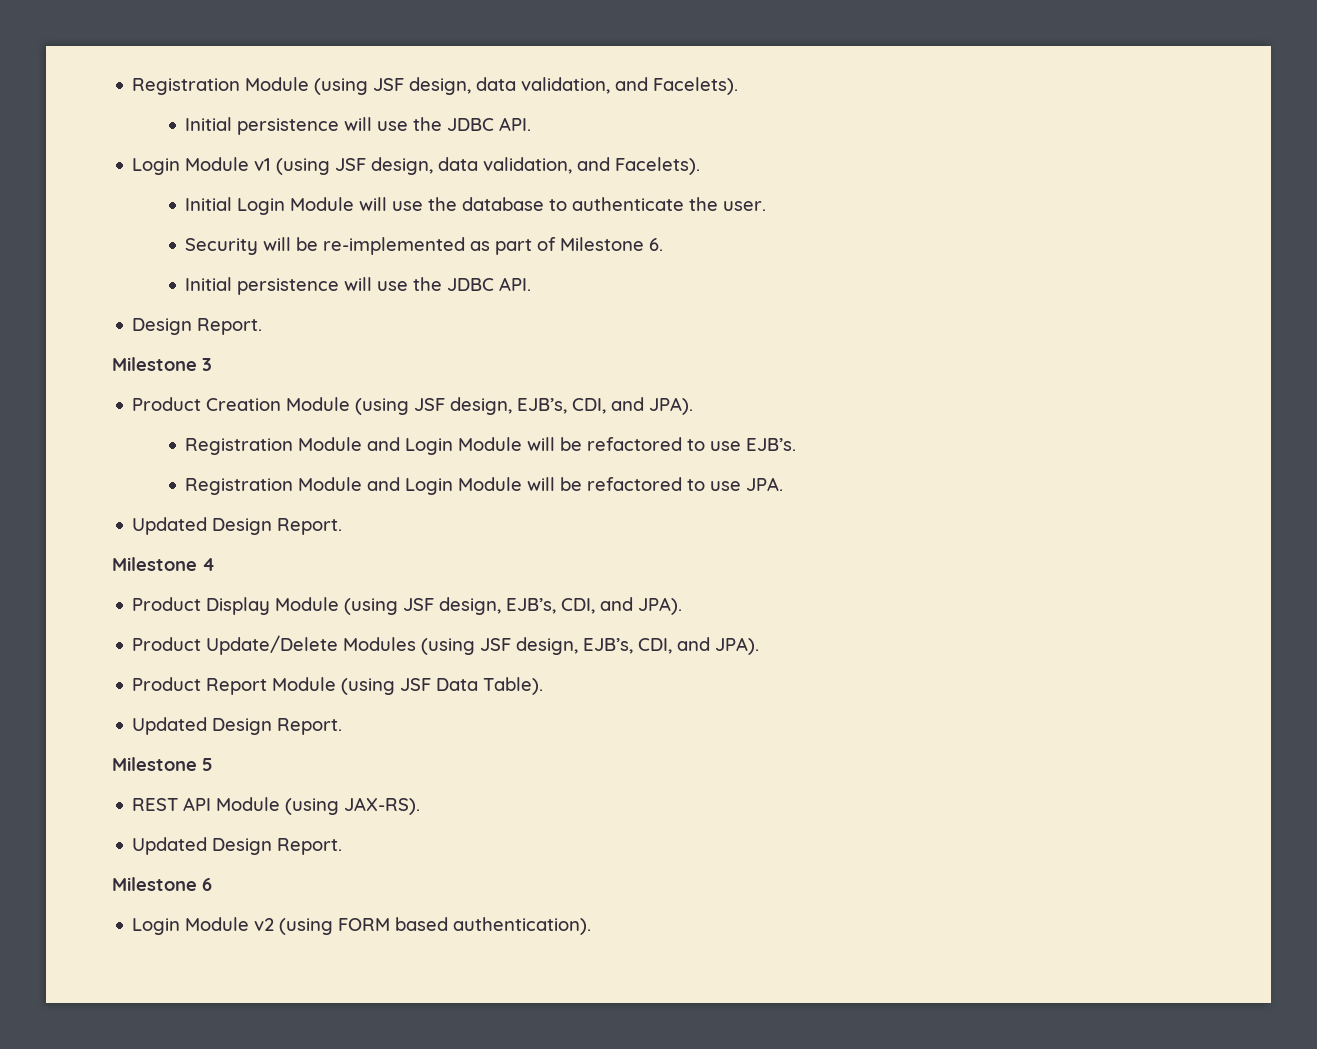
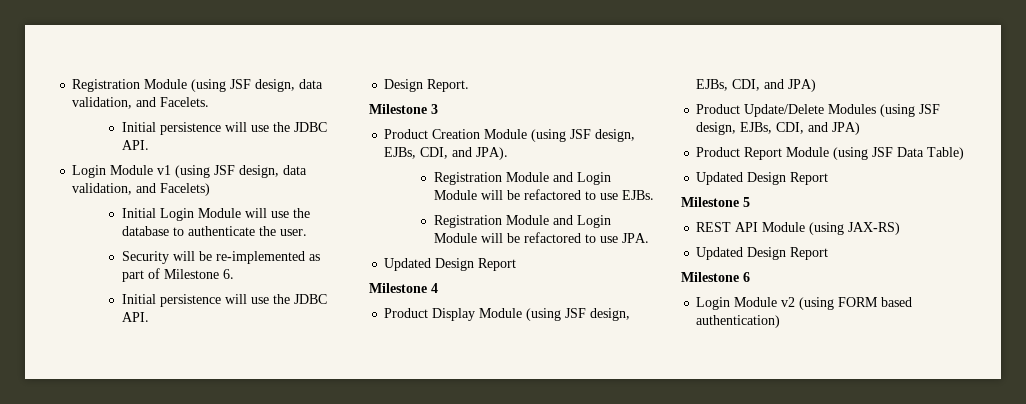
[653,77,739,95] Facelets). -> [160,97,210,107] Facelets.
[615,157,701,175] Facelets). -> [160,183,211,196] Facelets)
[517,398,568,414] EJB’s, -> [384,147,417,159] EJBs,
[746,438,797,451] EJB’s. -> [622,190,655,200] EJBs.
[277,518,343,535] Report. -> [478,258,517,271] Report
[506,597,683,615] EJB’s, CDI, and JPA). -> [696,79,817,92] EJBs, CDI, and JPA)
[583,637,760,655] EJB’s, CDI, and JPA). -> [740,122,861,135] EJBs, CDI, and JPA)
[483,677,544,695] [132,717,343,735] Table). // Updated Design Report. -> [927,147,965,160] [696,172,829,185] Table) // Updated Design Report
[344,797,421,815] [132,837,343,855] JAX-RS). // Updated Design Report. -> [848,222,901,235] [696,247,829,260] JAX-RS) // Updated Design Report
[453,917,592,935] authentication). -> [696,315,781,328] authentication)

